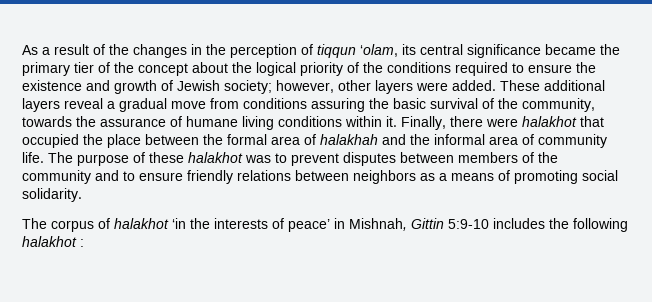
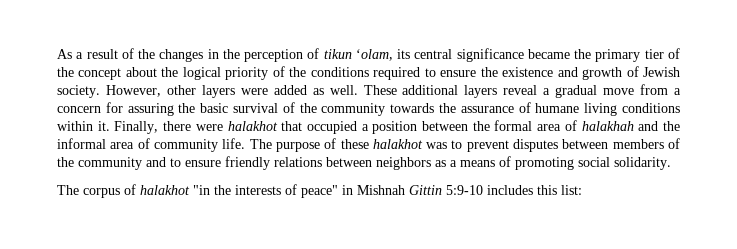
[317,44,356,58] tiqqun -> [323,49,352,59] tikun
[224,80,334,94] society; however, -> [57,85,161,98] society. However,
[452,80,496,91] added. -> [273,85,358,95] added as well.
[243,98,307,109] conditions -> [674,88,681,95] [57,102,123,113] a concern for
[522,98,595,112] community, -> [321,103,386,116] community
[83,134,141,148] the place -> [361,121,418,134] a position
[172,218,186,229] ‘in -> [193,185,210,195] "in
[288,218,628,232] [22,236,84,247] peace’ in Mishnah, Gittin 5:9-10 includes the following halakhot : -> [301,185,582,198] peace" in Mishnah Gittin 5:9-10 includes this list:

